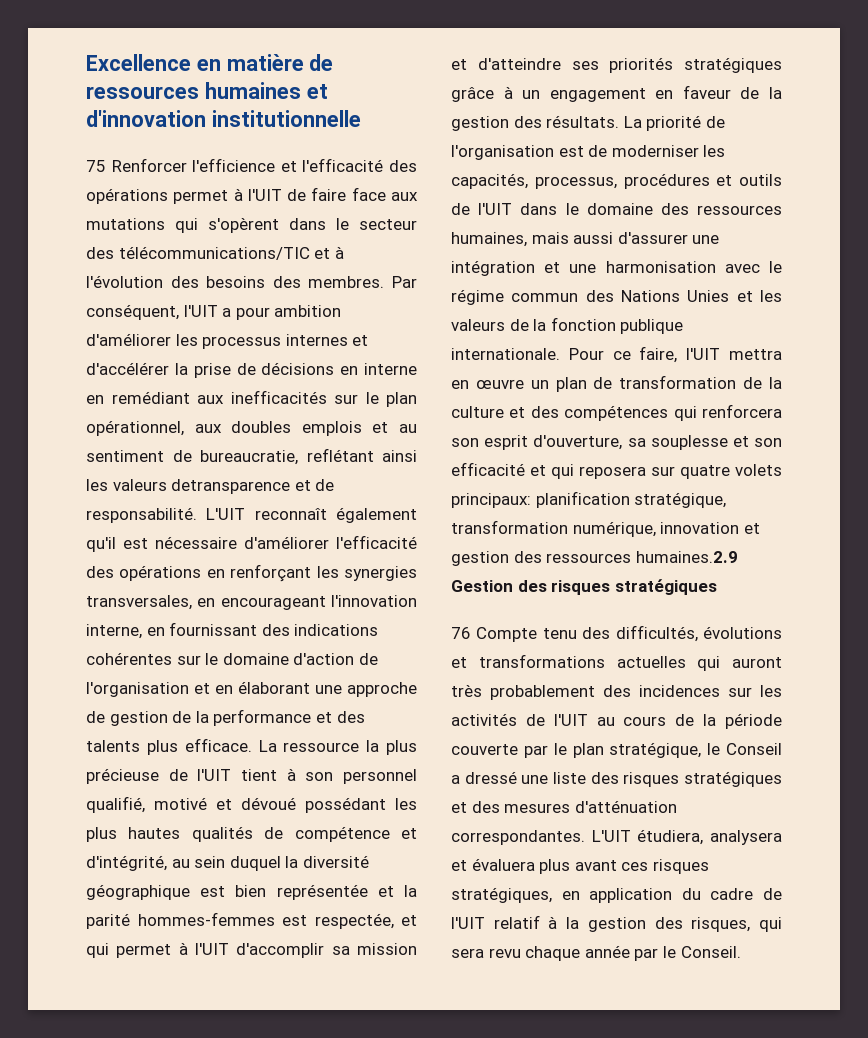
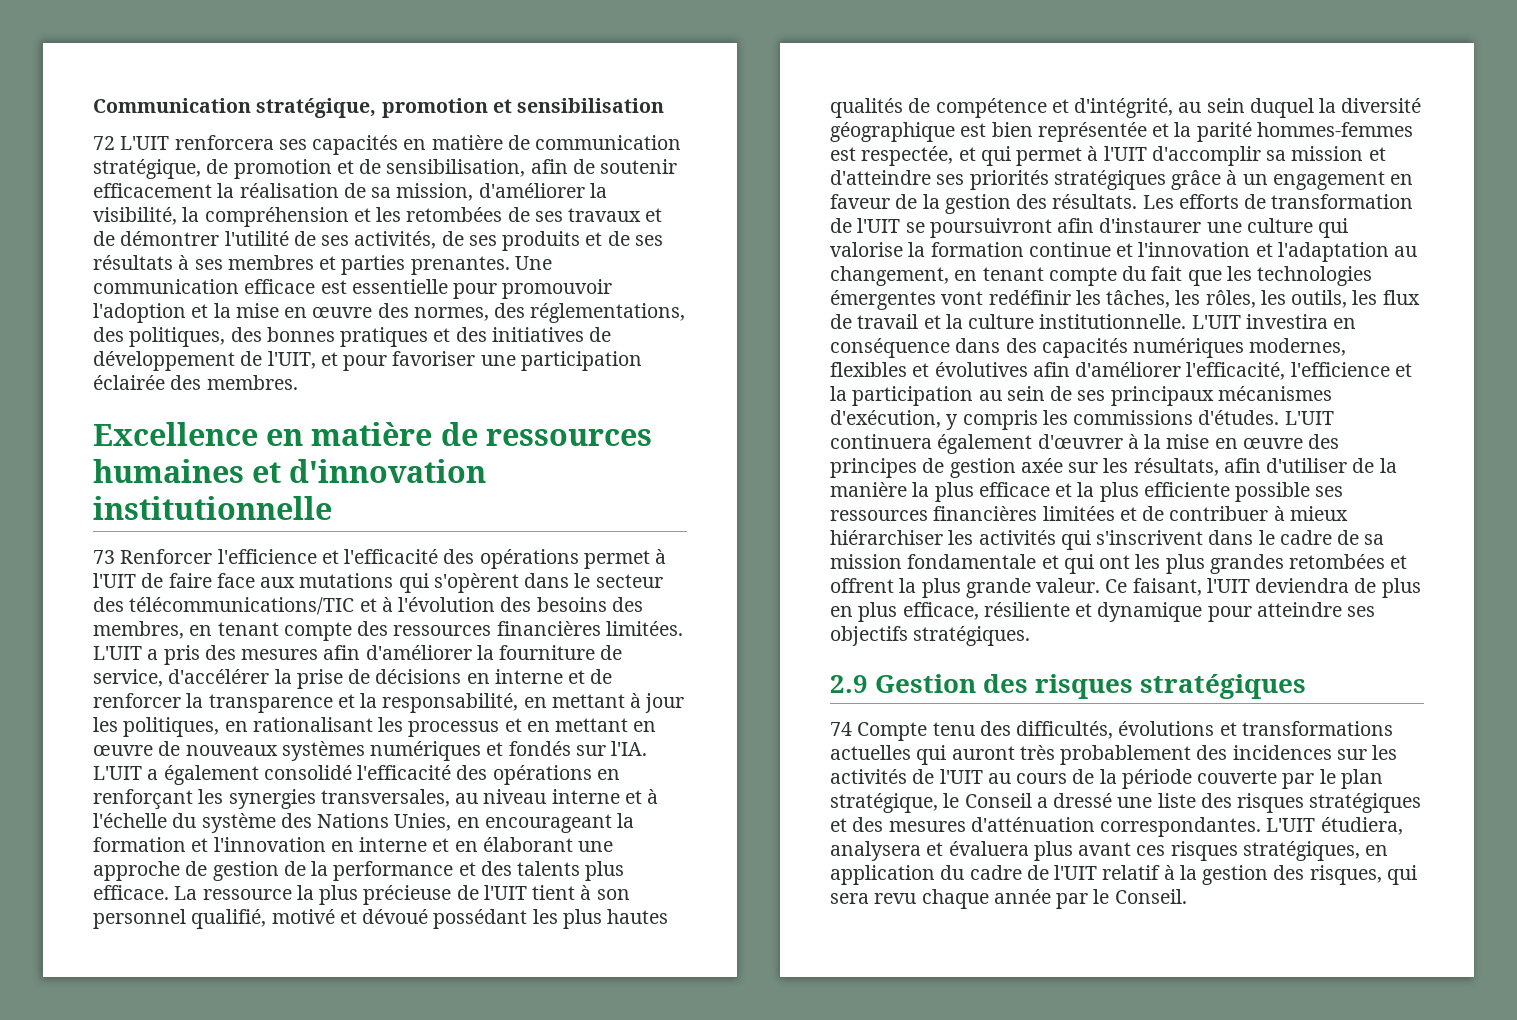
(86, 62) none -> [93,98,665,118] [93,135,682,155] [93,159,678,179] [93,183,607,201] [93,207,663,227] [93,231,663,251] [93,255,552,275] [93,279,613,299] [93,303,686,323] [93,327,612,347] [93,351,642,371] [93,375,298,390] Communication stratégique, promotion et sensibilisation // 72 L'UIT renforcera ses capacités en matière de communication stratégique, de promotion et de sensibilisation, afin de soutenir efficacement la réalisation de sa mission, d'améliorer la visibilité, la compréhension et les retombées de ses travaux et de démontrer l'utilité de ses activités, de ses produits et de ses résultats à ses membres et parties prenantes. Une communication efficace est essentielle pour promouvoir l'adoption et la mise en œuvre des normes, des réglementations, des politiques, des bonnes pratiques et des initiatives de développement de l'UIT, et pour favoriser une participation éclairée des membres. //
[86,160,106,172] 75 -> [93,550,115,564] 73
[308,276,417,288] [86,304,342,320] [86,333,369,349] membres. Par conséquent, l'UIT a pour ambition d'améliorer les processus internes et -> [93,621,683,641] [93,645,623,665] [93,669,163,687] membres, en tenant compte des ressources financières limitées. L'UIT a pris des mesures afin d'améliorer la fourniture de service,
[86,390,417,407] [86,420,417,436] [86,448,417,465] [86,479,335,494] [86,507,417,523] [86,536,329,552] en remédiant aux inefficacités sur le plan opérationnel, aux doubles emplois et au sentiment de bureaucratie, reflétant ainsi les valeurs detransparence et de responsabilité. L'UIT reconnaît également qu'il est nécessaire d'améliorer -> [568,669,613,684] [93,693,685,713] [93,717,657,737] [93,741,648,761] [93,765,352,785] et de renforcer la transparence et la responsabilité, en mettant à jour les politiques, en rationalisant les processus et en mettant en œuvre de nouveaux systèmes numériques et fondés sur l'IA. L'UIT a également consolidé
[197,595,417,610] [86,622,379,639] [86,652,378,665] [86,682,189,697] en encourageant l'innovation interne, en fournissant des indications cohérentes sur le domaine d'action de l'organisation -> [455,789,659,804] [93,813,635,833] [93,837,428,852] au niveau interne et à l'échelle du système des Nations Unies, en encourageant la formation et l'innovation en interne
[623,115,725,131] [451,145,726,160] [451,173,782,189] [451,203,782,215] [451,232,720,247] [451,260,782,276] [451,289,782,305] [451,317,684,334] [451,346,782,363] [451,375,782,392] [451,404,782,421] [451,435,782,450] [451,462,782,479] [451,491,727,508] [451,520,760,537] [451,551,738,566] La priorité de l'organisation est de moderniser les capacités, processus, procédures et outils de l'UIT dans le domaine des ressources humaines, mais aussi d'assurer une intégration et une harmonisation avec le régime commun des Nations Unies et les valeurs de la fonction publique internationale. Pour ce faire, l'UIT mettra en œuvre un plan de transformation de la culture et des compétences qui renforcera son esprit d'ouverture, sa souplesse et son efficacité et qui reposera sur quatre volets principaux: planification stratégique, transformation numérique, innovation et gestion des ressources humaines.2.9 -> [1142,194,1414,209] [830,218,1349,238] [830,242,1418,262] [830,266,1373,286] [830,290,1420,310] [830,314,1357,329] [830,338,1347,358] [830,362,1412,380] [830,386,1332,406] [830,410,1334,430] [830,434,1340,454] [830,458,1397,478] [830,482,1344,502] [830,506,1348,521] [830,530,1385,550] [830,554,1408,574] [830,578,1421,598] [830,602,1376,622] [830,626,1031,646] [830,675,868,693] Les efforts de transformation de l'UIT se poursuivront afin d'instaurer une culture qui valorise la formation continue et l'innovation et l'adaptation au changement, en tenant compte du fait que les technologies émergentes vont redéfinir les tâches, les rôles, les outils, les flux de travail et la culture institutionnelle. L'UIT investira en conséquence dans des capacités numériques modernes, flexibles et évolutives afin d'améliorer l'efficacité, l'efficience et la participation au sein de ses principaux mécanismes d'exécution, y compris les commissions d'études. L'UIT continuera également d'œuvrer à la mise en œuvre des principes de gestion axée sur les résultats, afin d'utiliser de la manière la plus efficace et la plus efficiente possible ses ressources financières limitées et de contribuer à mieux hiérarchiser les activités qui s'inscrivent dans le cadre de sa mission fondamentale et qui ont les plus grandes retombées et offrent la plus grande valeur. Ce faisant, l'UIT deviendra de plus en plus efficace, résiliente et dynamique pour atteindre ses objectifs stratégiques. // 2.9
[451,627,471,639] 76 -> [830,722,852,736] 74

